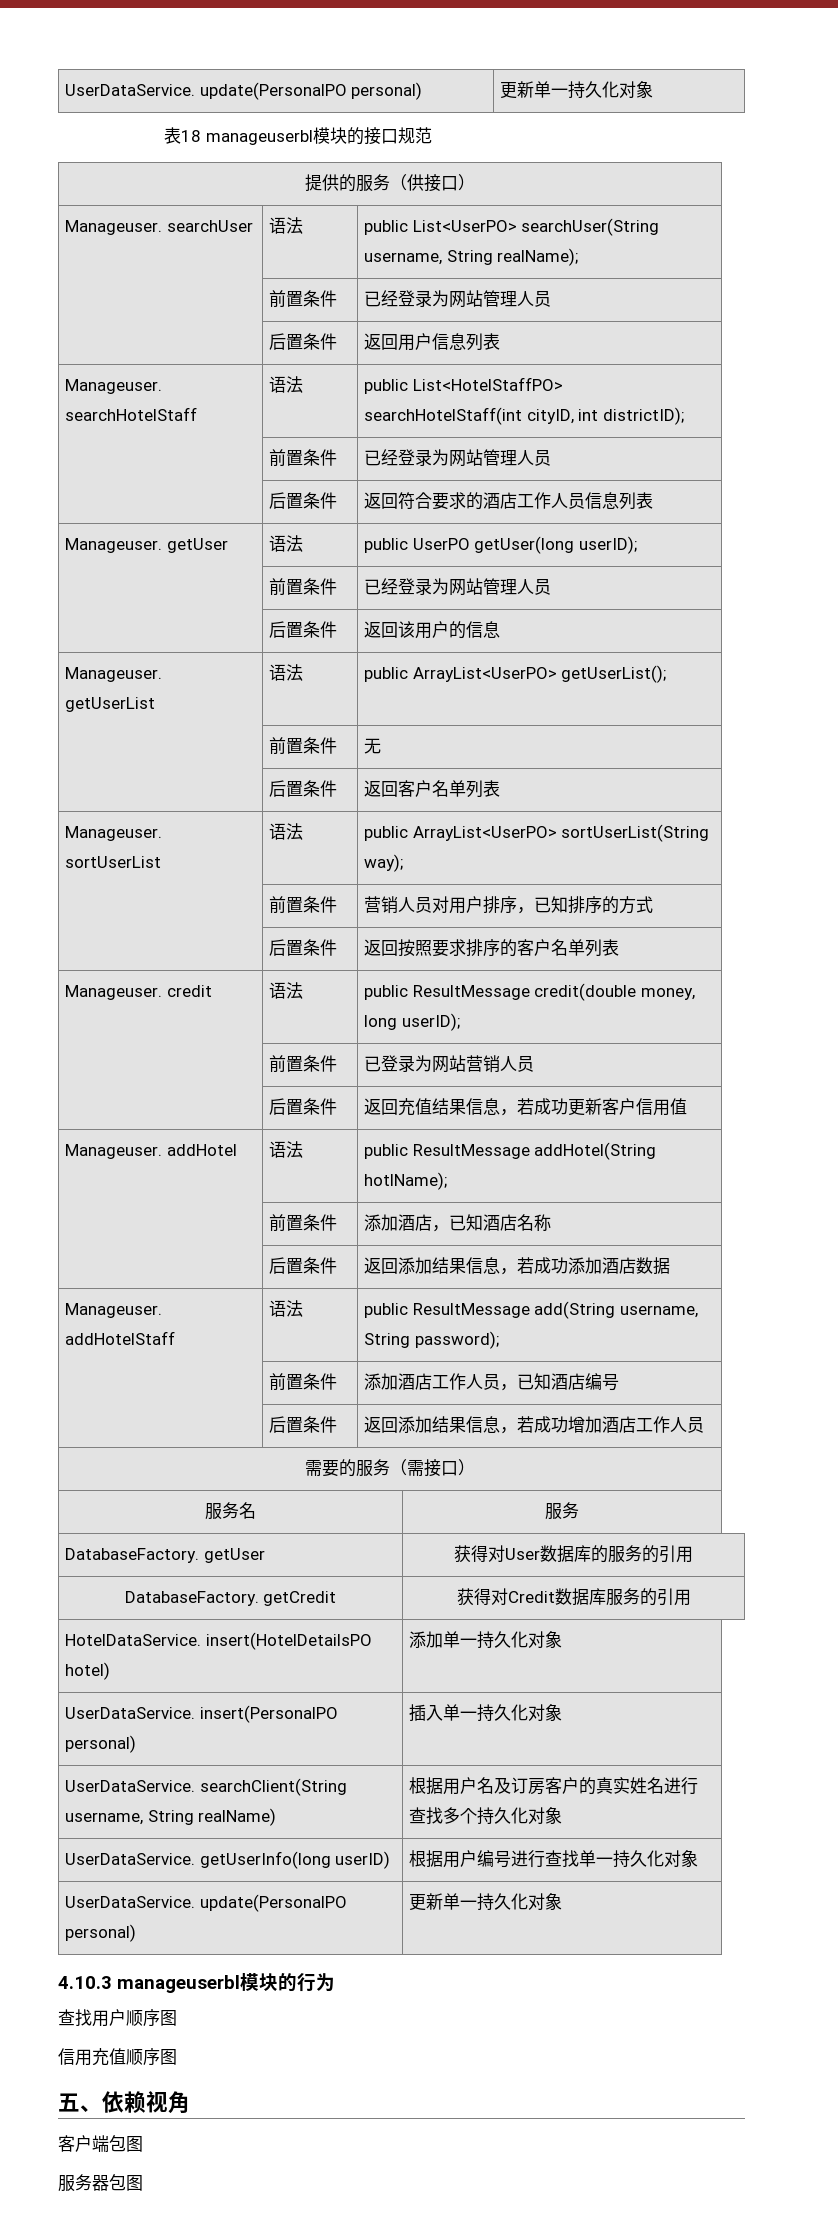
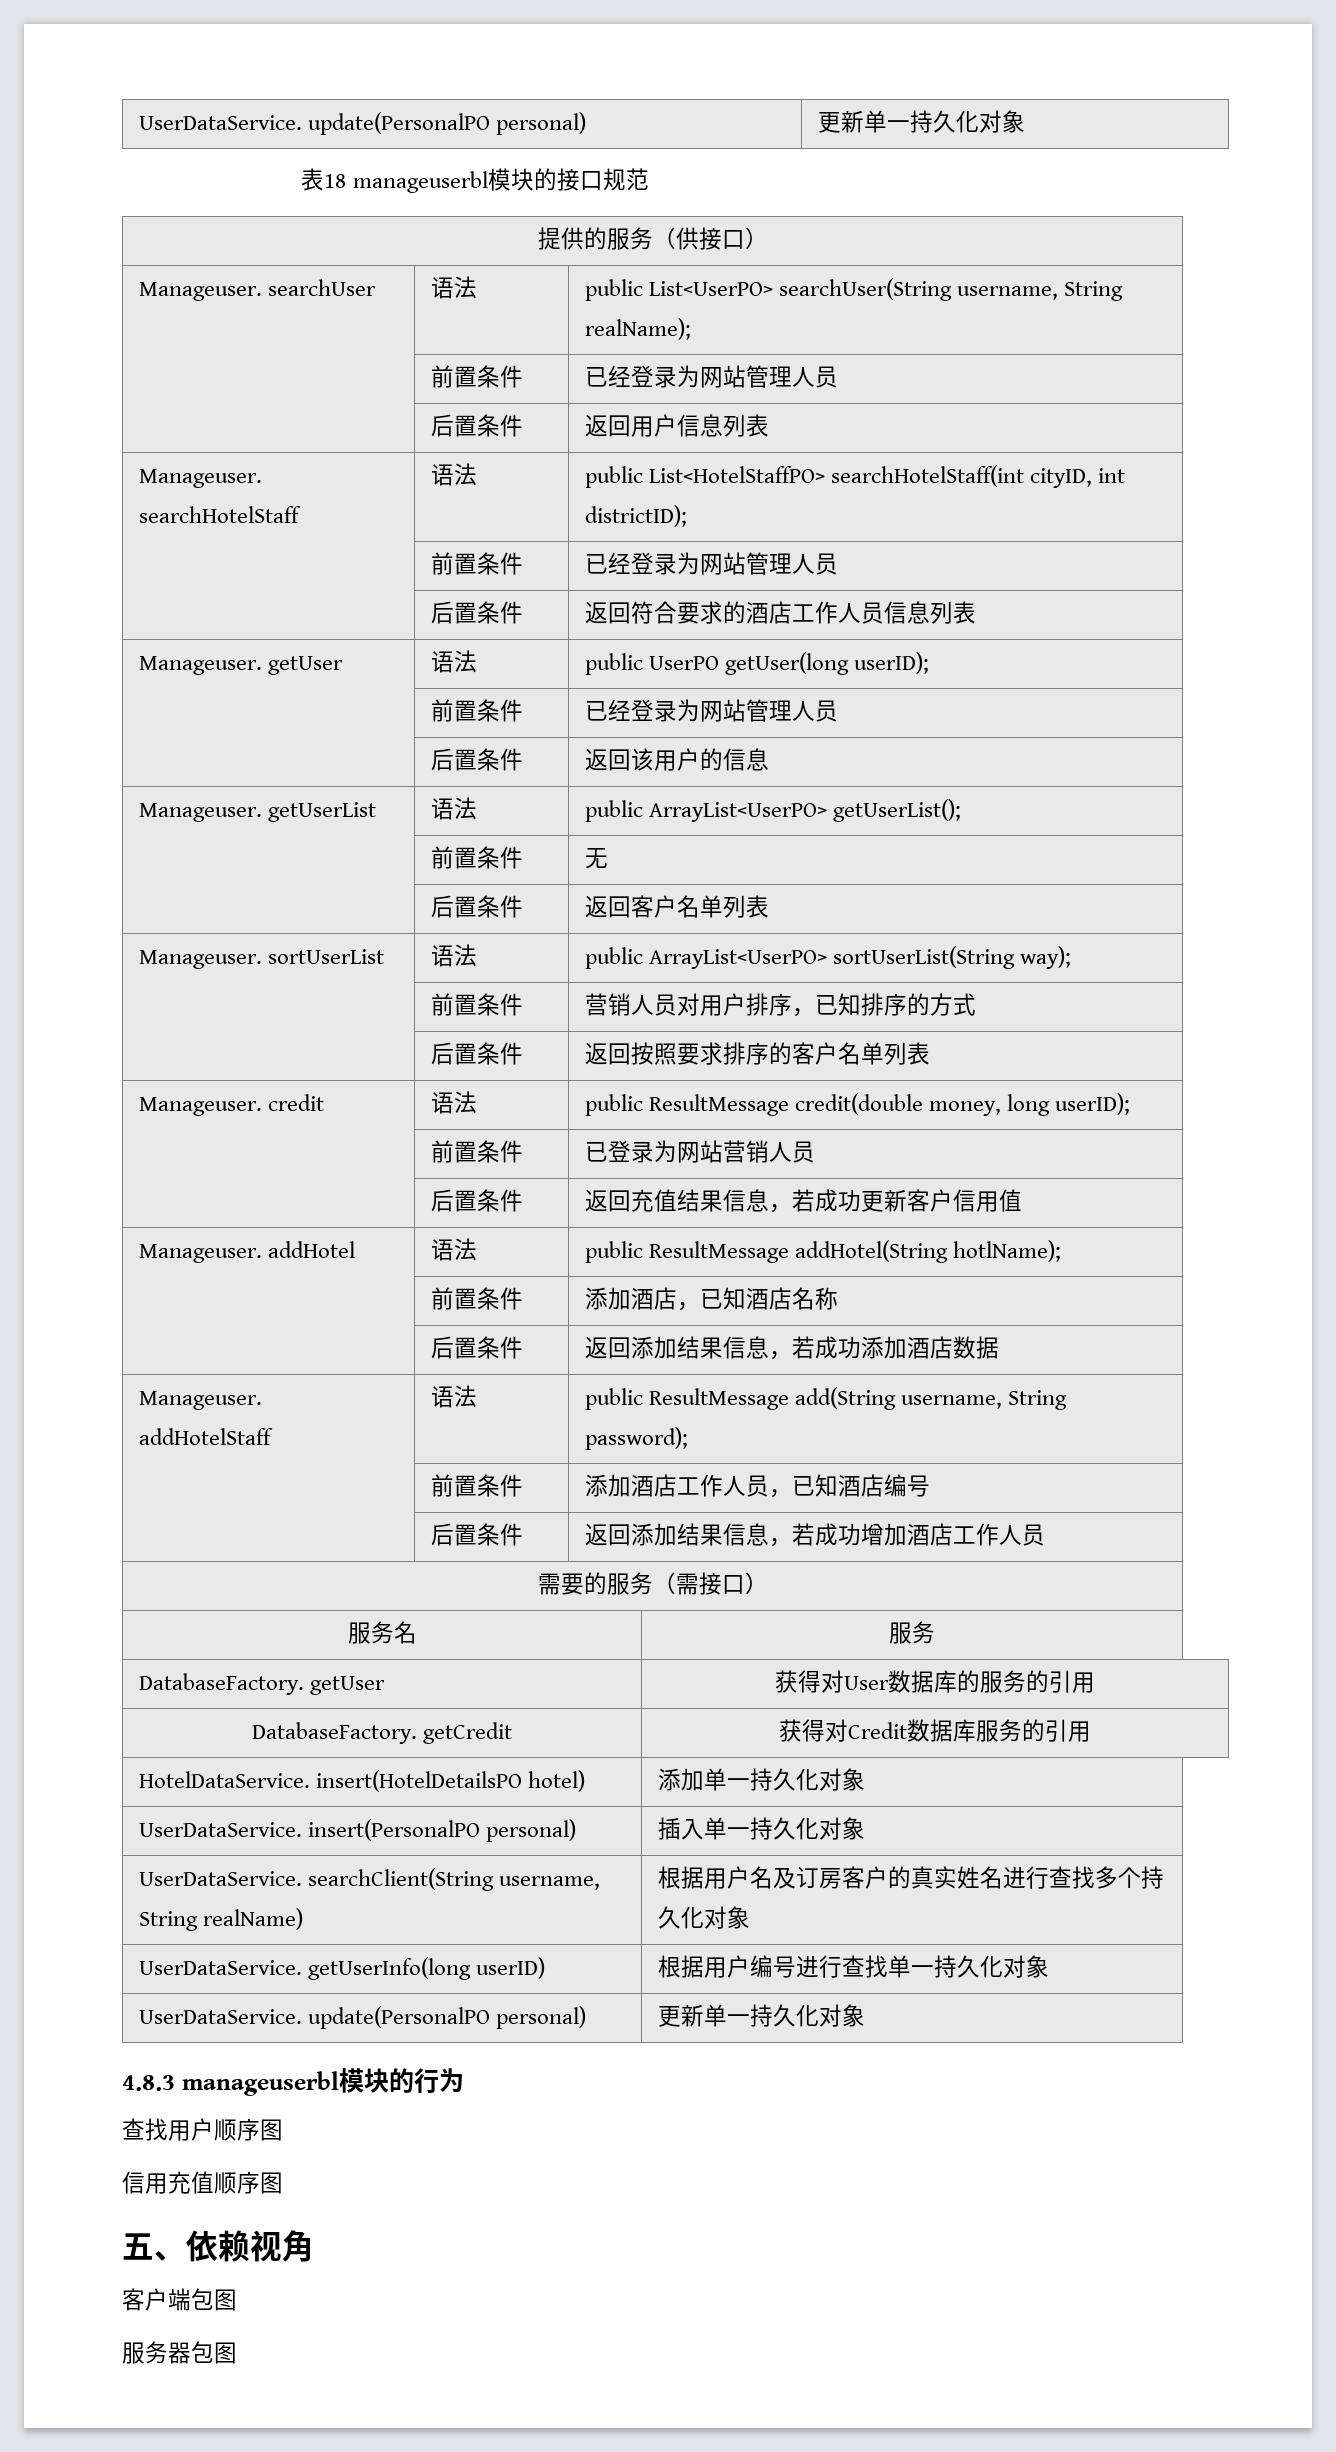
[58,1976,112,1989] 4.10.3 -> [122,2075,175,2091] 4.8.3

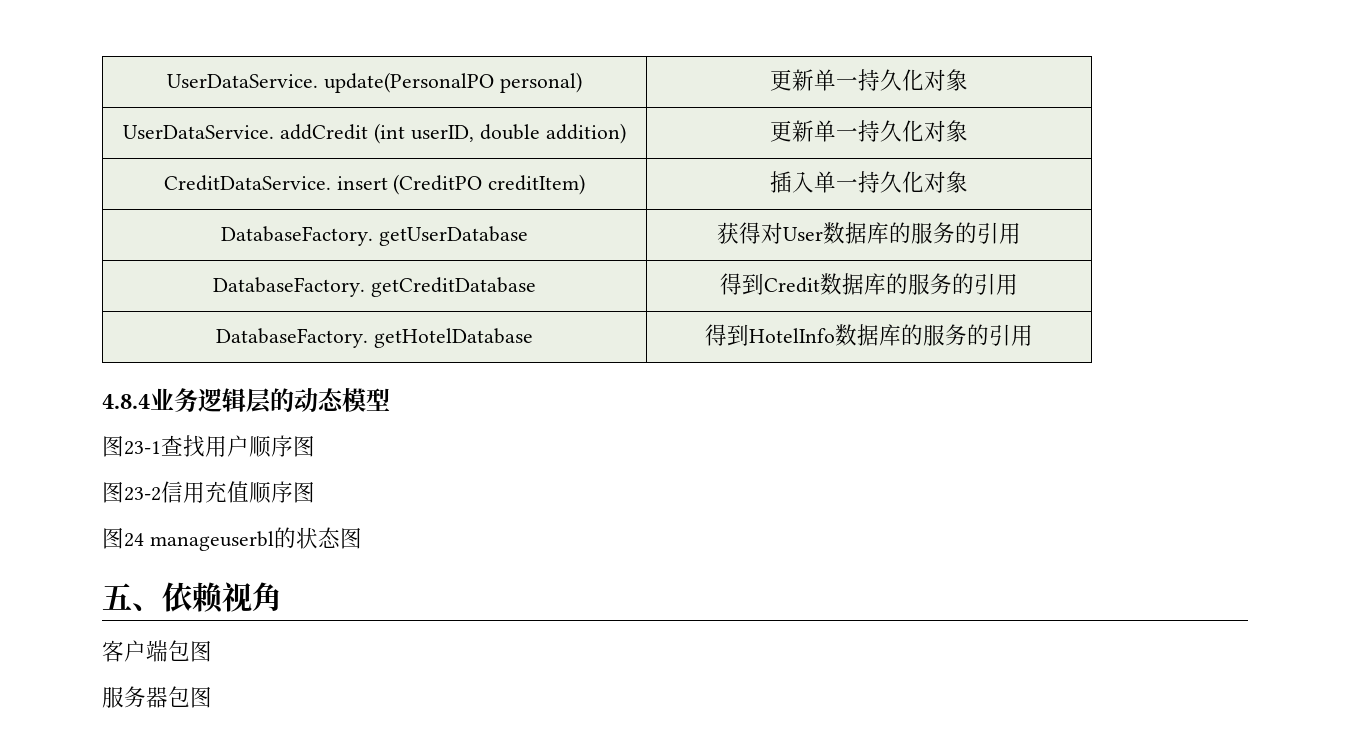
[139,112,587,135] [818,110,1026,133] [301,168,649,193] [537,227,768,250] [139,279,377,301] [431,276,478,299] [585,278,1124,301] [585,318,692,340] [431,365,524,388] [585,365,839,388] [431,414,524,437] [585,414,770,437] [139,469,263,488] [139,506,302,523] [431,463,478,486] [585,465,1126,488] [585,505,688,527] [431,552,524,575] [585,552,839,575] [431,601,524,624] [585,601,977,624] [139,656,344,675] [431,650,478,673] [585,652,930,675] [431,699,524,722] [585,699,839,722] [431,748,524,771] [585,748,770,771] [139,802,377,822] [431,797,478,820] [585,799,962,822] [431,846,524,869] [585,848,609,869] [431,895,524,918] [585,895,770,918] [139,949,385,969] [431,944,478,967] [585,946,1072,969] [431,993,524,1016] [585,993,977,1017] [431,1042,524,1065] [585,1042,931,1065] [139,1094,325,1116] [431,1091,478,1114] [585,1093,1131,1116] [431,1140,524,1163] [585,1140,816,1163] [431,1189,524,1212] [585,1189,1023,1213] [139,1241,356,1263] [431,1238,478,1261] [585,1240,1062,1263] [431,1287,524,1310] [585,1287,839,1311] [431,1336,524,1359] [585,1336,1000,1360] [139,1391,263,1410] [139,1428,274,1445] [431,1385,478,1408] [585,1387,1068,1410] [585,1427,689,1450] [431,1474,524,1497] [585,1474,931,1498] [431,1523,524,1546] [585,1523,1046,1547] [537,1572,768,1595] [347,1621,417,1644] [889,1621,935,1644] [139,1673,386,1695] UserDataService. update(PersonalPO personal) | 更新单一持久化对象 // 表18 manageuserbl模块的接口规范 // 提供的服务（供接口） // Manageuser. searchUser | 语法 | public List<UserPO> searchUser(String username, String realName); // | 前置条件 | 已经登录为网站管理人员 // | 后置条件 | 返回用户信息列表 // Manageuser. searchHotelStaff | 语法 | public List<HotelStaffPO> searchHotelStaff(int cityID, int districtID); // | 前置条件 | 已经登录为网站管理人员 // | 后置条件 | 返回符合要求的酒店工作人员信息列表 // Manageuser. getUser | 语法 | public UserPO getUser(long userID); // | 前置条件 | 已经登录为网站管理人员 // | 后置条件 | 返回该用户的信息 // Manageuser. getUserList | 语法 | public ArrayList<UserPO> getUserList(); // | 前置条件 | 无 // | 后置条件 | 返回客户名单列表 // Manageuser. sortUserList | 语法 | public ArrayList<UserPO> sortUserList(String way); // | 前置条件 | 营销人员对用户排序，已知排序的方式 // | 后置条件 | 返回按照要求排序的客户名单列表 // Manageuser. credit | 语法 | public ResultMessage credit(double money, long userID); // | 前置条件 | 已登录为网站营销人员 // | 后置条件 | 返回充值结果信息，若成功更新客户信用值 // Manageuser. addHotel | 语法 | public ResultMessage addHotel(String hotlName); // | 前置条件 | 添加酒店，已知酒店名称 // | 后置条件 | 返回添加结果信息，若成功添加酒店数据 // Manageuser. addHotelStaff | 语法 | public ResultMessage add(String username, String password); // | 前置条件 | 添加酒店工作人员，已知酒店编号 // | 后置条件 | 返回添加结果信息，若成功增加酒店工作人员 // 需要的服务（需接口） // 服务名 | 服务 // DatabaseFactory. getUser -> [167,72,582,93] [770,69,968,91] [123,123,626,144] [770,120,968,142] [163,174,586,195] [770,171,968,193] [221,226,528,246] UserDataService. update(PersonalPO personal) | 更新单一持久化对象 // UserDataService. addCredit (int userID, double addition) | 更新单一持久化对象 // CreditDataService. insert (CreditPO creditItem) | 插入单一持久化对象 // DatabaseFactory. getUserDatabase
[423,1722,513,1744] [779,1719,848,1742] getCredit | 获得对 -> [370,277,536,297] [720,273,764,295] getCreditDatabase | 得到
[976,1719,1091,1742] [139,1770,586,1792] [658,1768,866,1791] [139,1819,577,1842] [658,1817,866,1840] [139,1868,601,1891] [139,1908,304,1931] [658,1866,1165,1889] [658,1906,751,1929] [139,1957,546,1980] [658,1955,1050,1978] [139,2006,587,2029] [658,2004,866,2027] [122,2068,464,2096] 服务的引用 // HotelDataService. insert(HotelDetailsPO hotel) | 添加单一持久化对象 // UserDataService. insert(PersonalPO personal) | 插入单一持久化对象 // UserDataService. searchClient(String username, String realName) | 根据用户名及订房客户的真实姓名进行查找多个持久化对象 // UserDataService. getUserInfo(long userID) | 根据用户编号进行查找单一持久化对象 // UserDataService. update(PersonalPO personal) | 更新单一持久化对象 // 4.8.3 manageuserbl模块的行为 // -> [886,273,1018,295] [216,328,533,348] [705,324,1033,346] [102,388,390,413] [102,435,161,457] 的服务的引用 // DatabaseFactory. getHotelDatabase | 得到HotelInfo数据库的服务的引用 // 4.8.4业务逻辑层的动态模型 // 图23-1
(283, 2130) none -> [102,481,161,503] 图23-2
(283, 2183) none -> [102,527,362,551] // 图24 manageuserbl的状态图

